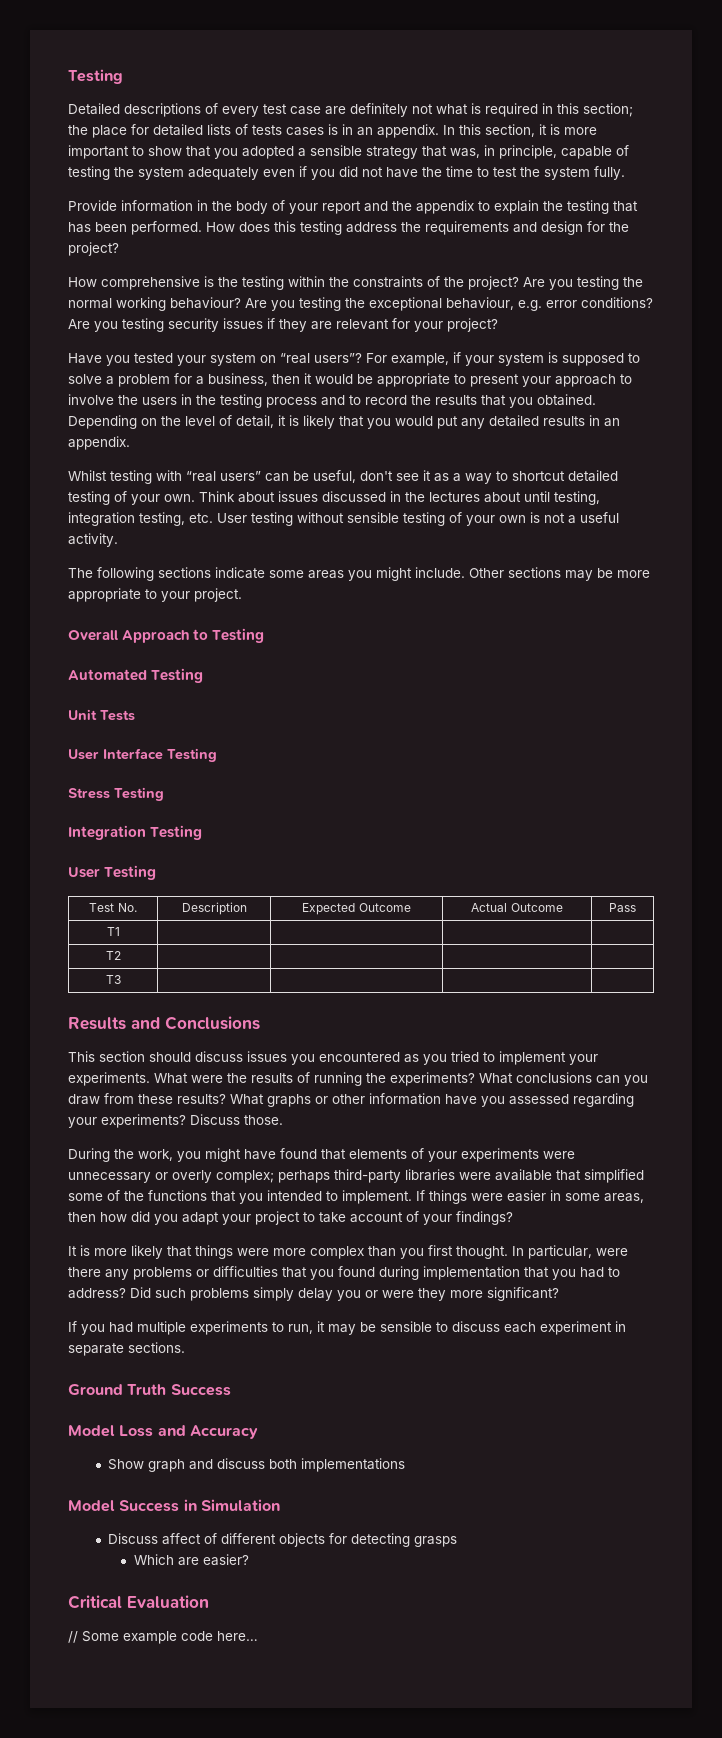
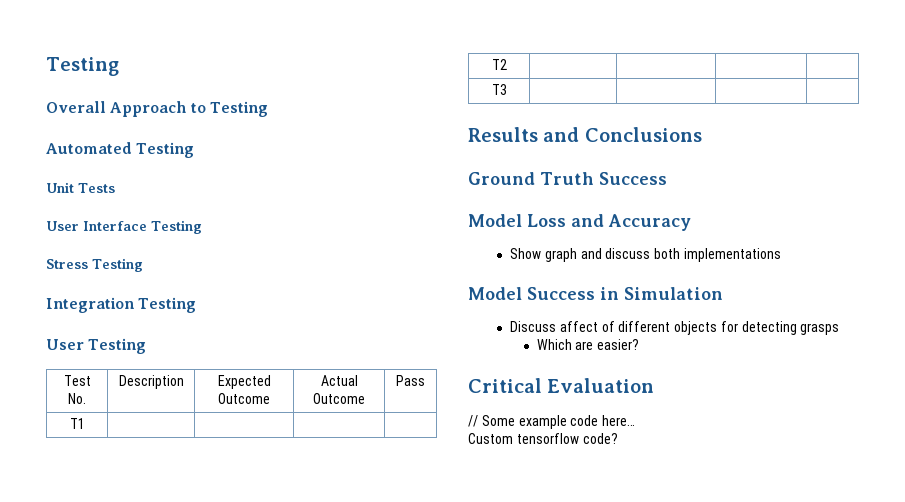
[68,69,123,84] [68,103,633,117] [68,124,597,138] [68,145,629,159] [68,166,625,180] [68,200,638,214] [68,221,629,235] [68,242,119,256] [68,276,643,290] [68,297,653,311] [68,318,498,332] [68,352,640,366] [68,373,632,387] [68,394,596,408] [68,415,620,429] [68,436,130,450] [68,470,618,484] [68,491,600,505] [68,512,619,526] [68,533,118,547] [68,567,650,581] [68,588,242,602] Testing // Detailed descriptions of every test case are definitely not what is required in this section; the place for detailed lists of tests cases is in an appendix. In this section, it is more important to show that you adopted a sensible strategy that was, in principle, capable of testing the system adequately even if you did not have the time to test the system fully. // Provide information in the body of your report and the appendix to explain the testing that has been performed. How does this testing address the requirements and design for the project? // How comprehensive is the testing within the constraints of the project? Are you testing the normal working behaviour? Are you testing the exceptional behaviour, e.g. error conditions? Are you testing security issues if they are relevant for your project? // Have you tested your system on “real users”? For example, if your system is supposed to solve a problem for a business, then it would be appropriate to present your approach to involve the users in the testing process and to record the results that you obtained. Depending on the level of detail, it is likely that you would put any detailed results in an appendix. // Whilst testing with “real users” can be useful, don't see it as a way to shortcut detailed testing of your own. Think about issues discussed in the lectures about until testing, integration testing, etc. User testing without sensible testing of your own is not a useful activity. // The following sections indicate some areas you might include. Other sections may be more appropriate to your project. -> [46,57,119,76] Testing
[68,1051,598,1065] [68,1072,648,1086] [68,1093,634,1107] [68,1114,283,1128] [68,1148,575,1162] [68,1169,644,1183] [68,1190,644,1204] [68,1211,513,1225] [68,1245,628,1259] [68,1266,620,1280] [68,1287,559,1301] [68,1321,626,1335] [68,1342,185,1356] // This section should discuss issues you encountered as you tried to implement your experiments. What were the results of running the experiments? What conclusions can you draw from these results? What graphs or other information have you assessed regarding your experiments? Discuss those. // During the work, you might have found that elements of your experiments were unnecessary or overly complex; perhaps third-party libraries were available that simplified some of the functions that you intended to implement. If things were easier in some areas, then how did you adapt your project to take account of your findings? // It is more likely that things were more complex than you first thought. In particular, were there any problems or difficulties that you found during implementation that you had to address? Did such problems simply delay you or were they more significant? // If you had multiple experiments to run, it may be sensible to discuss each experiment in separate sections. -> (702, 134) none
(258, 1636) none -> [468,433,618,444] // Custom tensorflow code?

